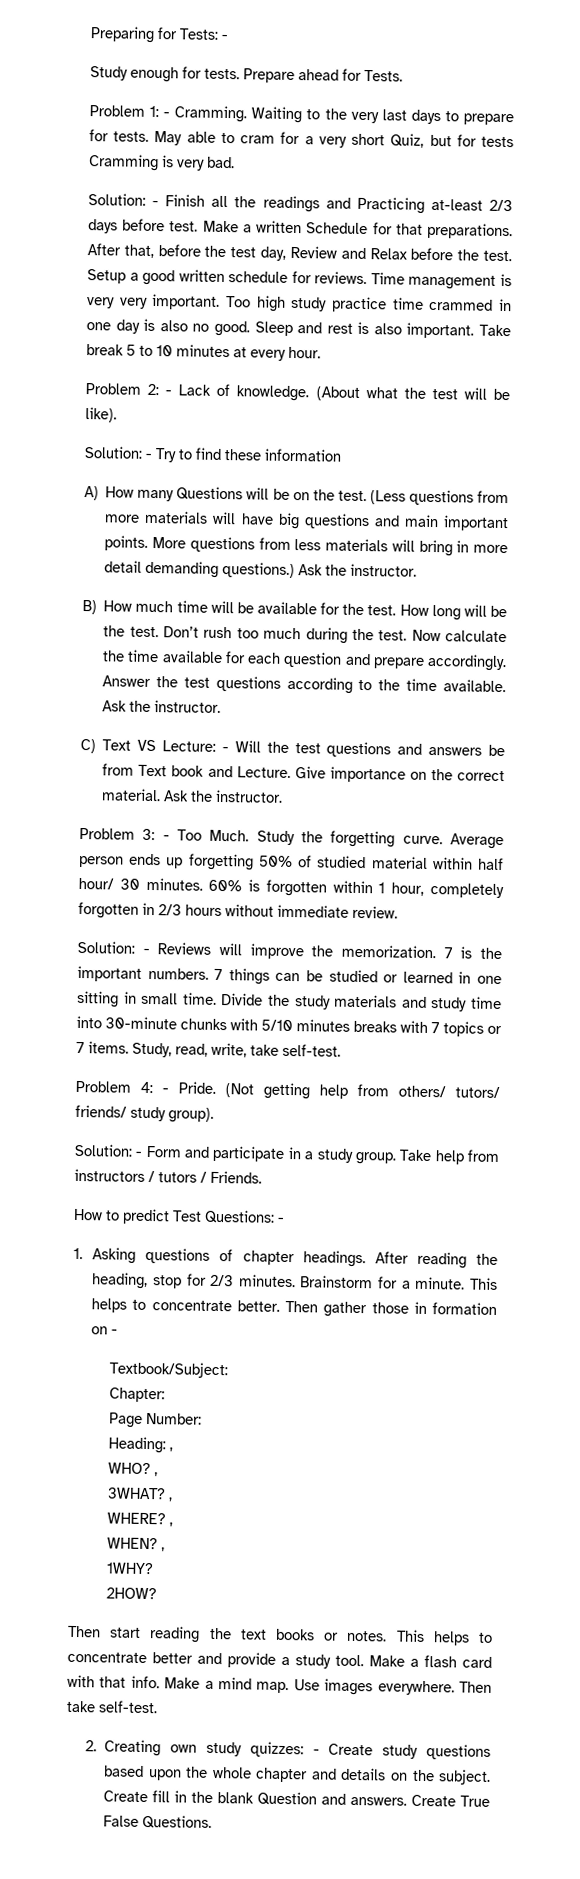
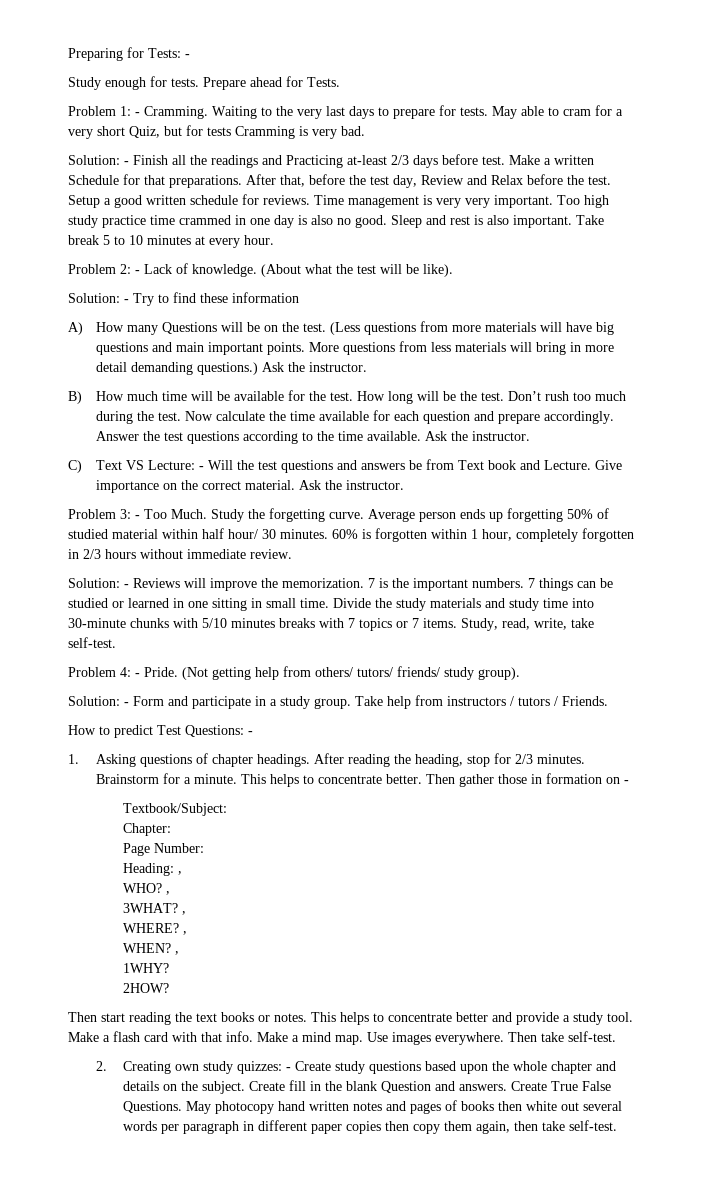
(213, 1821) none -> [186,1100,623,1114] [123,1120,618,1134] May photocopy hand written notes and pages of books then white out several words per paragraph in different paper copies then copy them again, then take self-test.

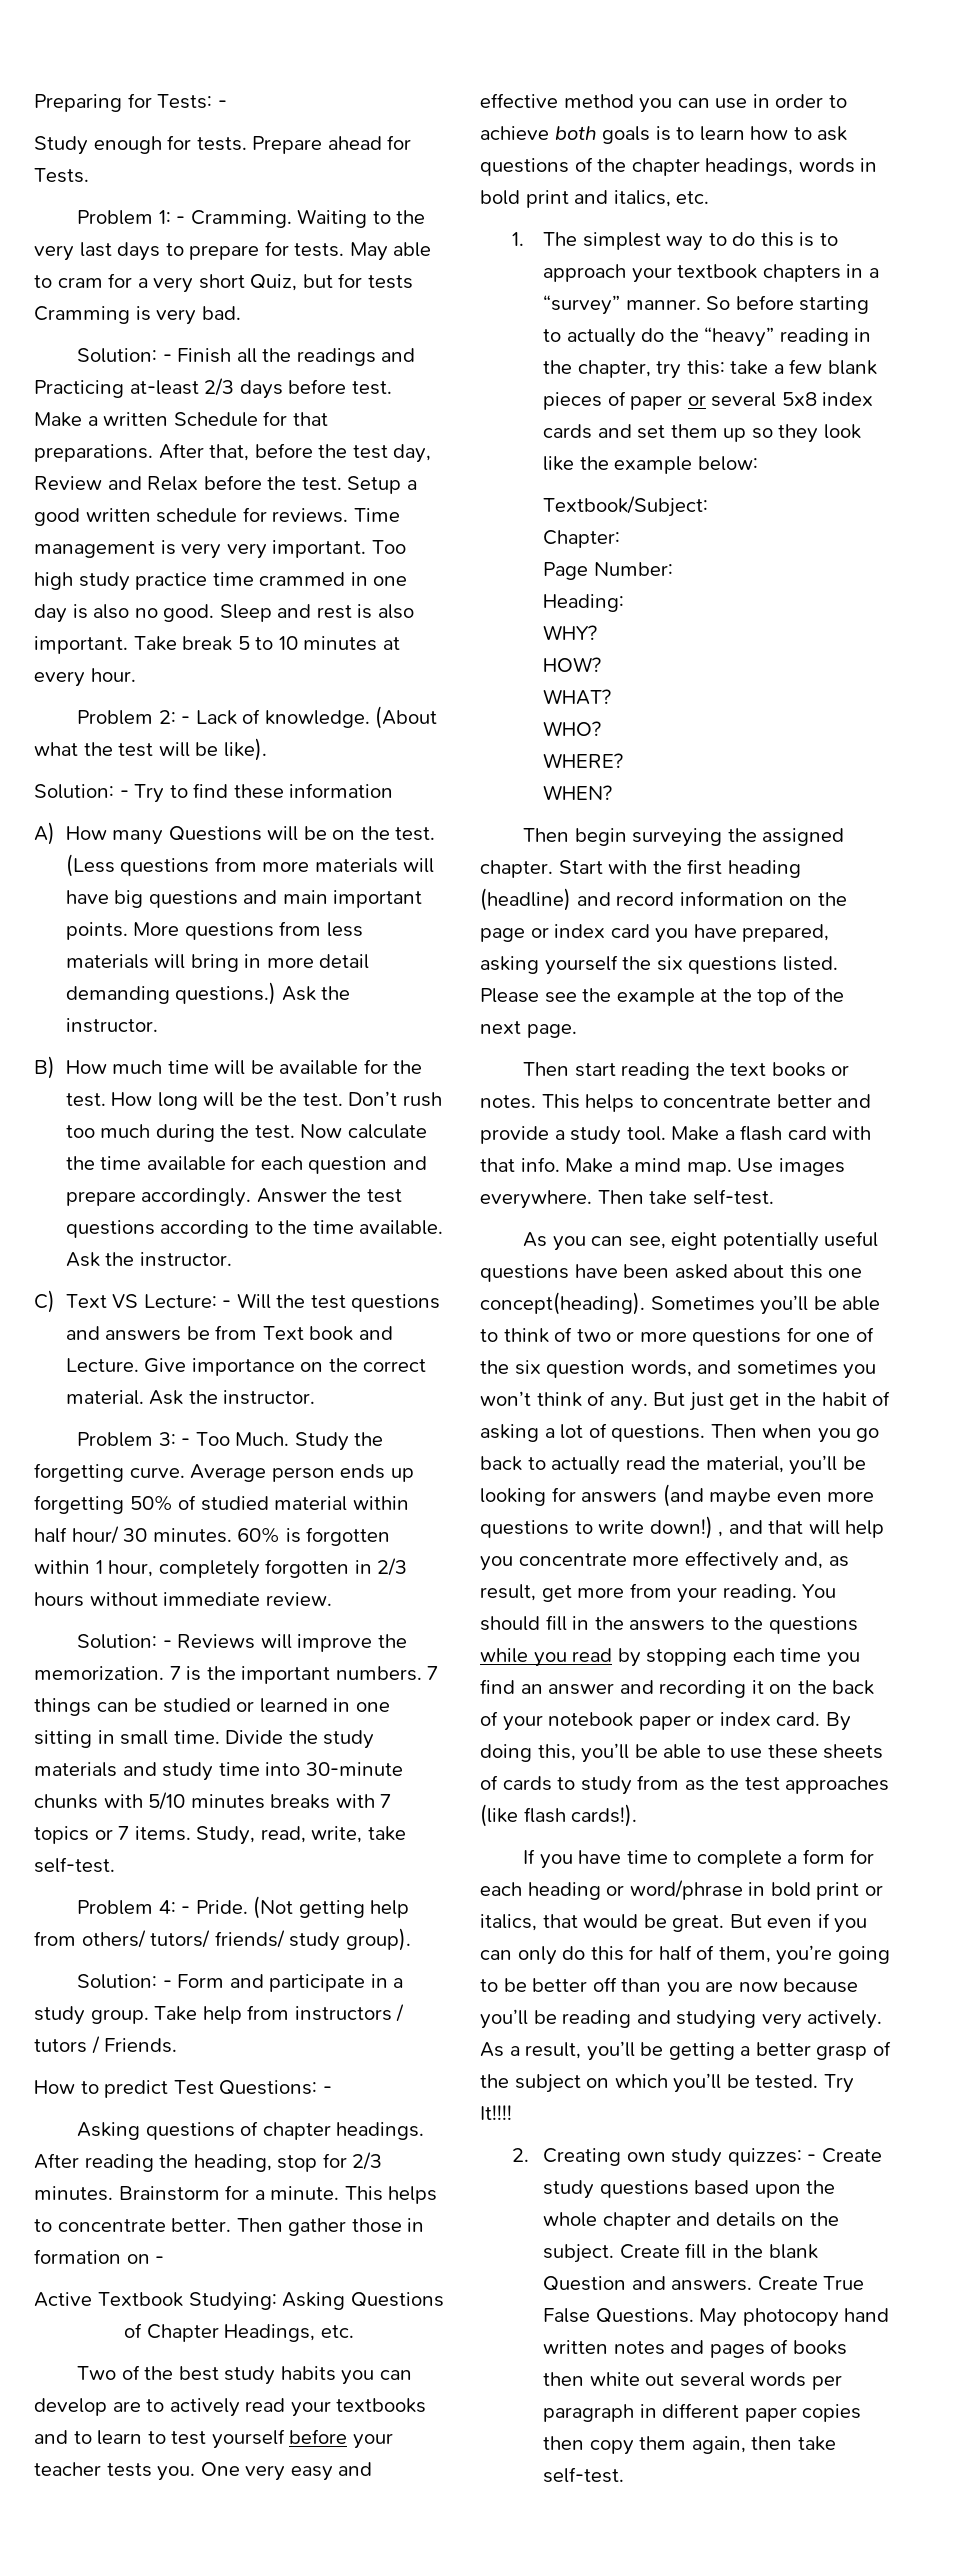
[68,754,79,764] 1. -> (332, 2090) none
(629, 782) none -> [34,2292,444,2311] [124,2323,354,2342] [77,2365,412,2385] [34,2398,427,2417] [34,2429,393,2449] [34,2462,373,2481] [480,93,847,113] [480,126,848,144] [480,157,878,176] [480,190,710,208] [511,232,838,251] [543,264,879,283] [543,295,870,315] [543,327,872,347] [543,359,877,379] [543,391,874,410] [543,424,861,443] [543,456,758,474] // Active Textbook Studying: Asking Questions of Chapter Headings, etc. // Two of the best study habits you can develop are to actively read your textbooks and to learn to test yourself before your teacher tests you. One very easy and effective method you can use in order to achieve both goals is to learn how to ask questions of the chapter headings, words in bold print and italics, etc. // 1. The simplest way to do this is to approach your textbook chapters in a “survey” manner. So before starting to actually do the “heavy” reading in the chapter, try this: take a few blank pieces of paper or several 5x8 index cards and set them up so they look like the example below:
[178,871,183,875] [123,883,171,895] [123,903,187,915] , // WHO? , // 3WHAT? , -> [543,625,598,640] [543,657,602,672] [543,689,612,705] [543,721,602,736] // WHY? // HOW? // WHAT? // WHO?
[183,931,188,935] , -> (624, 760) none
[175,951,180,955] [123,963,170,973] [123,983,170,993] , // 1WHY? // 2HOW? -> [523,828,845,847] [480,859,801,878] [480,888,847,911] [480,924,830,943] [480,955,838,975] [480,987,845,1006] [480,1021,577,1038] // Then begin surveying the assigned chapter. Start with the first heading (headline) and record information on the page or index card you have prepared, asking yourself the six questions listed. Please see the example at the top of the next page.
(616, 1036) none -> [523,1231,879,1251] [480,1264,863,1282] [480,1292,881,1315] [480,1327,874,1346] [480,1360,877,1379] [480,1391,891,1411] [480,1423,880,1443] [480,1455,866,1475] [480,1484,875,1507] [480,1516,885,1539] [480,1551,849,1571] [480,1583,837,1603] [480,1615,858,1634] [480,1648,860,1667] [480,1679,875,1698] [480,1711,851,1731] [480,1743,884,1763] [480,1775,890,1795] [480,1804,638,1827] [523,1849,875,1869] [480,1880,883,1900] [480,1913,868,1933] [480,1945,890,1965] [480,1977,859,1997] [480,2009,883,2029] [480,2041,891,2061] [480,2073,854,2093] [480,2105,512,2120] // As you can see, eight potentially useful questions have been asked about this one concept(heading). Sometimes you’ll be able to think of two or more questions for one of the six question words, and sometimes you won’t think of any. But just get in the habit of asking a lot of questions. Then when you go back to actually read the material, you’ll be looking for answers (and maybe even more questions to write down!) , and that will help you concentrate more effectively and, as result, get more from your reading. You should fill in the answers to the questions while you read by stopping each time you find an answer and recording it on the back of your notebook paper or index card. By doing this, you’ll be able to use these sheets of cards to study from as the test approaches (like flash cards!). // If you have time to complete a form for each heading or word/phrase in bold print or italics, that would be great. But even if you can only do this for half of them, you’re going to be better off than you are now because you’ll be reading and studying very actively. As a result, you’ll be getting a better grasp of the subject on which you’ll be tested. Try It!!!!

